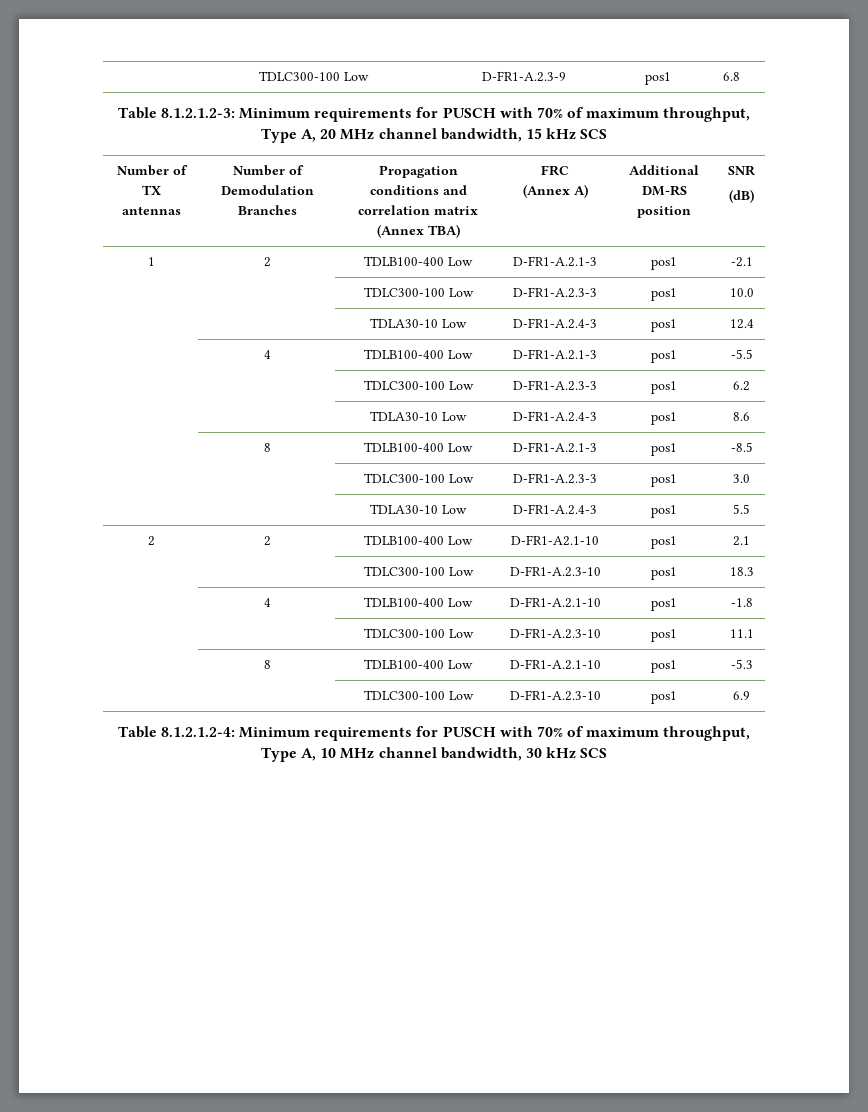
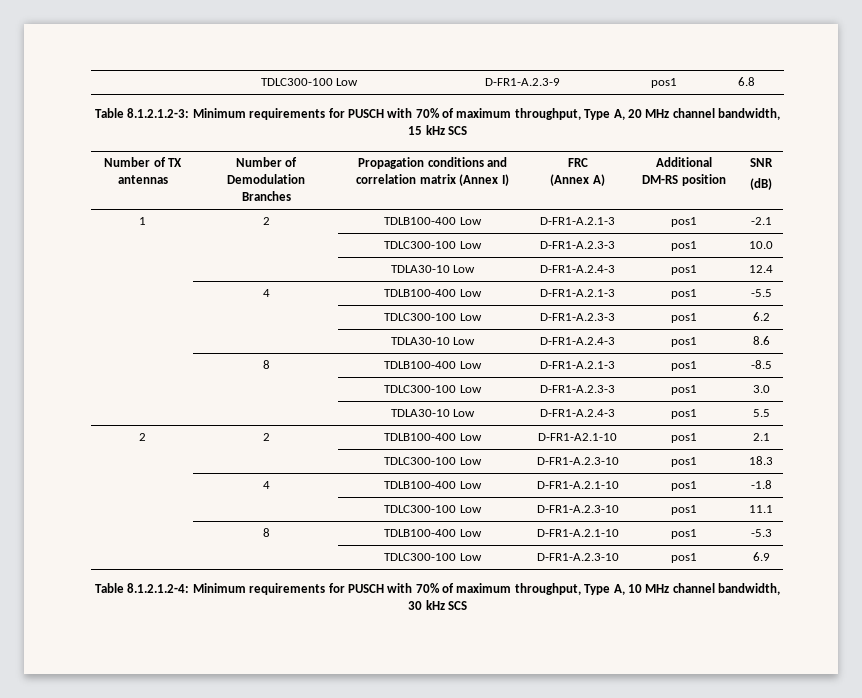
[427,224,460,238] TBA) -> [501,174,509,186] I)

